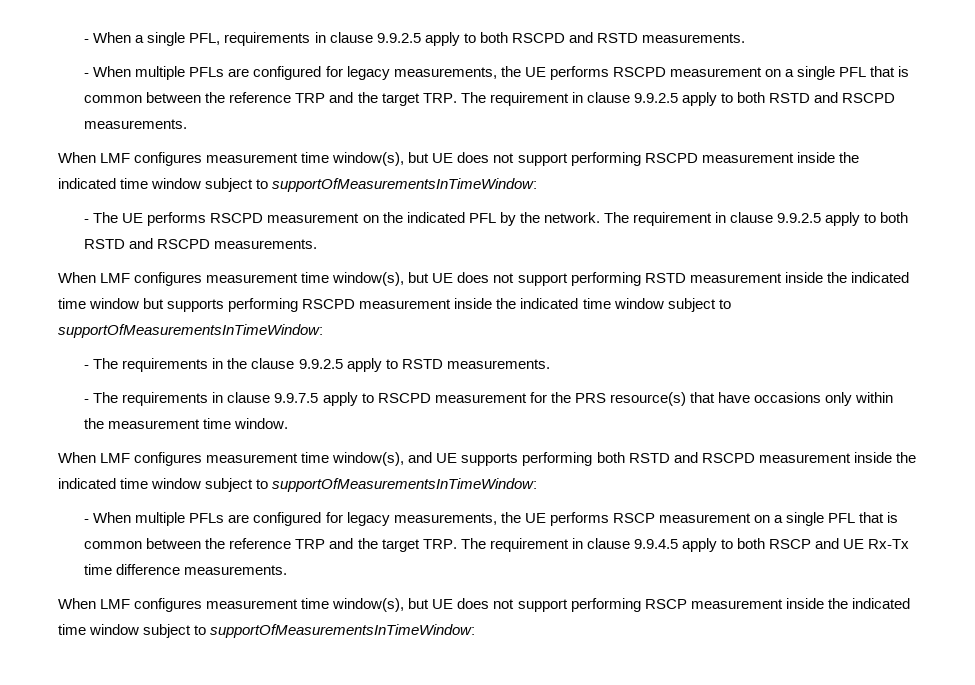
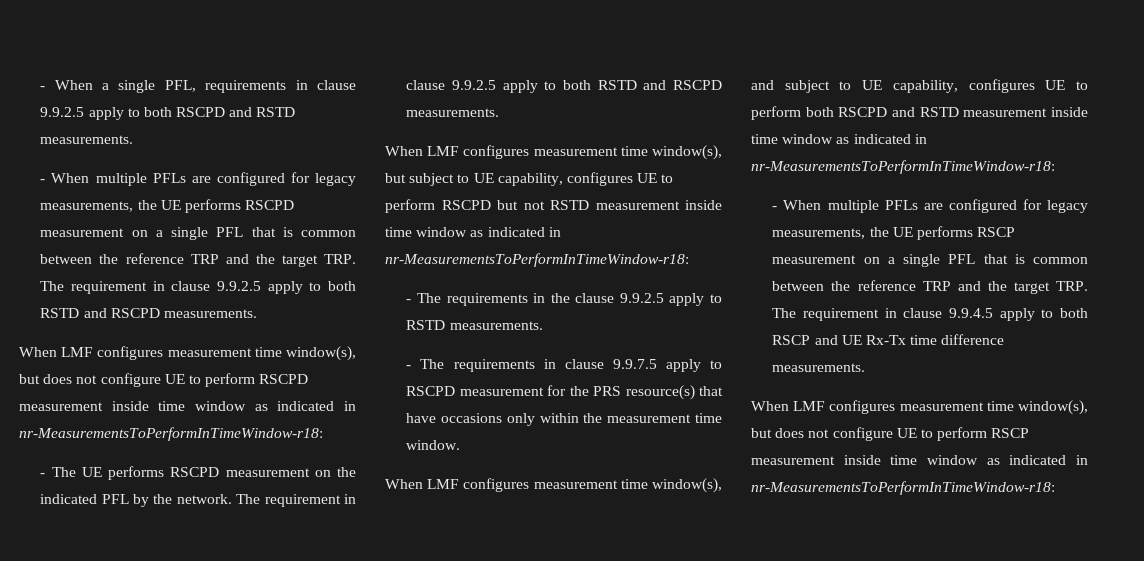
[432,152,859,166] [58,178,538,192] UE does not support performing RSCPD measurement inside the indicated time window subject to supportOfMeasurementsInTimeWindow: -> [43,373,309,387] [19,401,356,411] [19,427,323,441] does not configure UE to perform RSCPD measurement inside time window as indicated in nr-MeasurementsToPerformInTimeWindow-r18:
[432,272,909,286] [58,298,731,312] [58,324,323,338] UE does not support performing RSTD measurement inside the indicated time window but supports performing RSCPD measurement inside the indicated time window subject to supportOfMeasurementsInTimeWindow: -> [409,172,674,186] [385,199,722,213] [385,227,561,237] [385,253,689,267] subject to UE capability, configures UE to perform RSCPD but not RSTD measurement inside time window as indicated in nr-MeasurementsToPerformInTimeWindow-r18:
[436,452,916,466] [58,478,538,492] UE supports performing both RSTD and RSCPD measurement inside the indicated time window subject to supportOfMeasurementsInTimeWindow: -> [784,79,1088,93] [751,106,1088,120] [751,134,927,144] [751,160,1055,174] subject to UE capability, configures UE to perform both RSCPD and RSTD measurement inside time window as indicated in nr-MeasurementsToPerformInTimeWindow-r18:
[432,598,910,612] [58,624,476,638] UE does not support performing RSCP measurement inside the indicated time window subject to supportOfMeasurementsInTimeWindow: -> [775,427,1030,441] [751,455,1088,465] [751,481,1055,495] does not configure UE to perform RSCP measurement inside time window as indicated in nr-MeasurementsToPerformInTimeWindow-r18:

